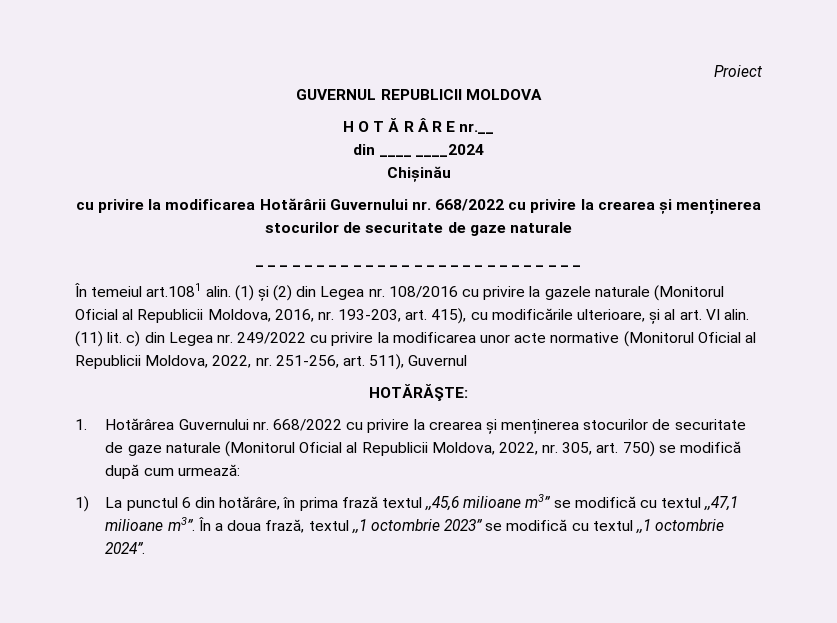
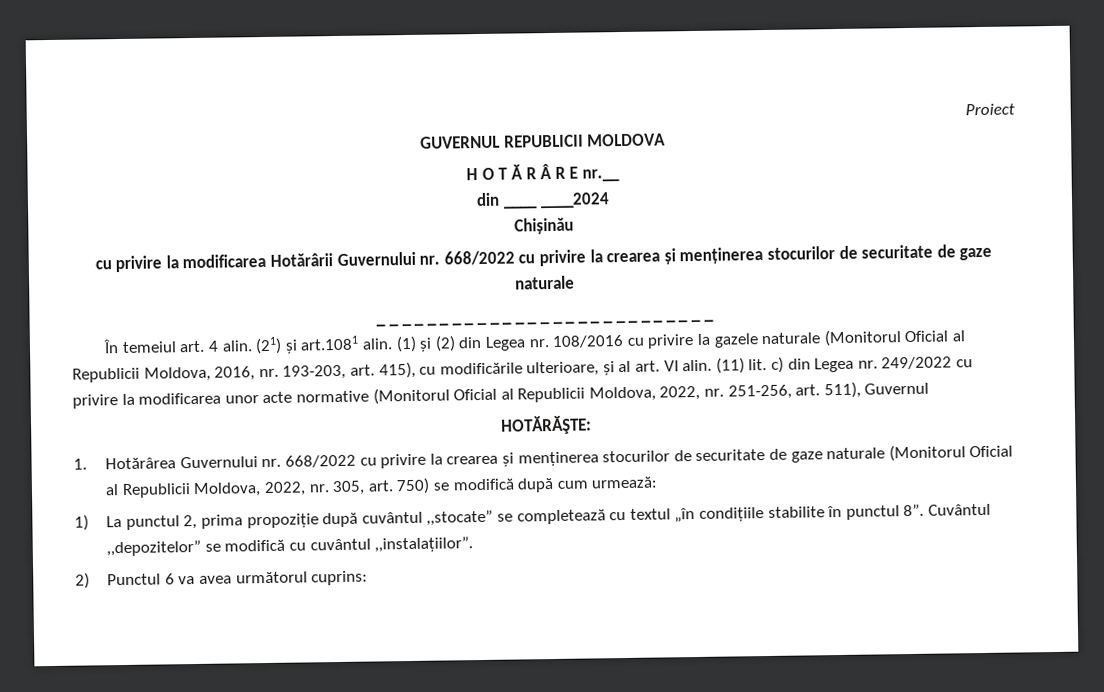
(143, 291) none -> [179,336,298,355] art. 4 alin. (21) și
[181,494,739,511] [105,517,725,534] [105,542,146,554] 6 din hotărâre, în prima frază textul ,,45,6 milioane m3” se modifică cu textul ,,47,1 milioane m3”. În a doua frază, textul ,,1 octombrie 2023” se modifică cu textul ,,1 octombrie 2024”. -> [183,503,991,530] [106,536,474,557] [75,570,369,589] 2, prima propoziție după cuvântul ,,stocate” se completează cu textul „în condițiile stabilite în punctul 8”. Cuvântul ,,depozitelor” se modifică cu cuvântul ,,instalațiilor”. // 2) Punctul 6 va avea următorul cuprins:

